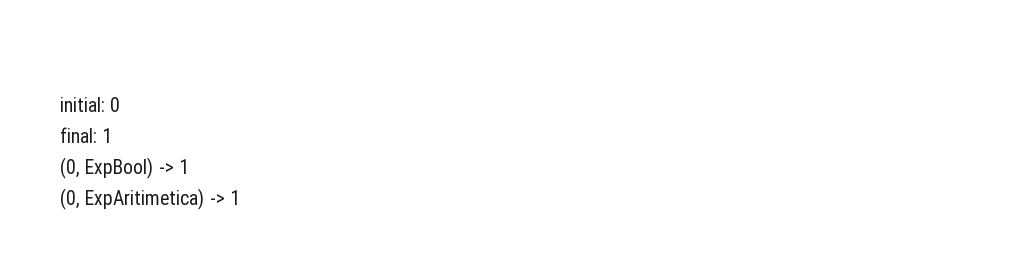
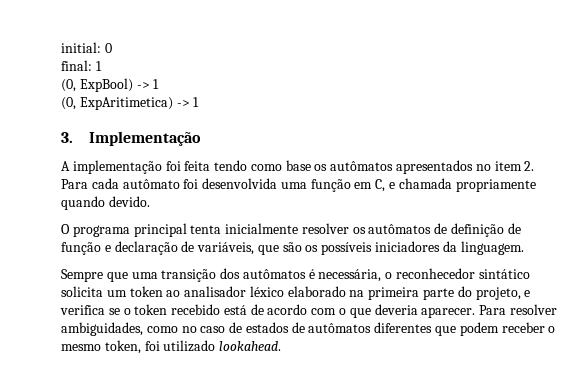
(240, 197) none -> [61,131,201,146] [61,160,535,174] [61,178,536,192] [61,196,150,210] [61,223,521,237] [61,241,524,255] [61,268,530,282] [61,286,531,300] [60,304,557,318] [61,322,556,336] [61,340,282,354] // 3. Implementação // A implementação foi feita tendo como base os autômatos apresentados no item 2. Para cada autômato foi desenvolvida uma função em C, e chamada propriamente quando devido. // O programa principal tenta inicialmente resolver os autômatos de definição de função e declaração de variáveis, que são os possíveis iniciadores da linguagem. // Sempre que uma transição dos autômatos é necessária, o reconhecedor sintático solicita um token ao analisador léxico elaborado na primeira parte do projeto, e verifica se o token recebido está de acordo com o que deveria aparecer. Para resolver ambiguidades, como no caso de estados de autômatos diferentes que podem receber o mesmo token, foi utilizado lookahead.

